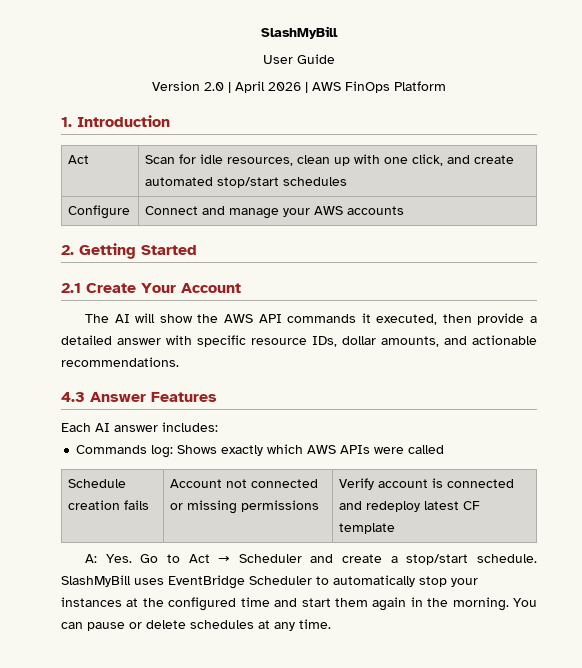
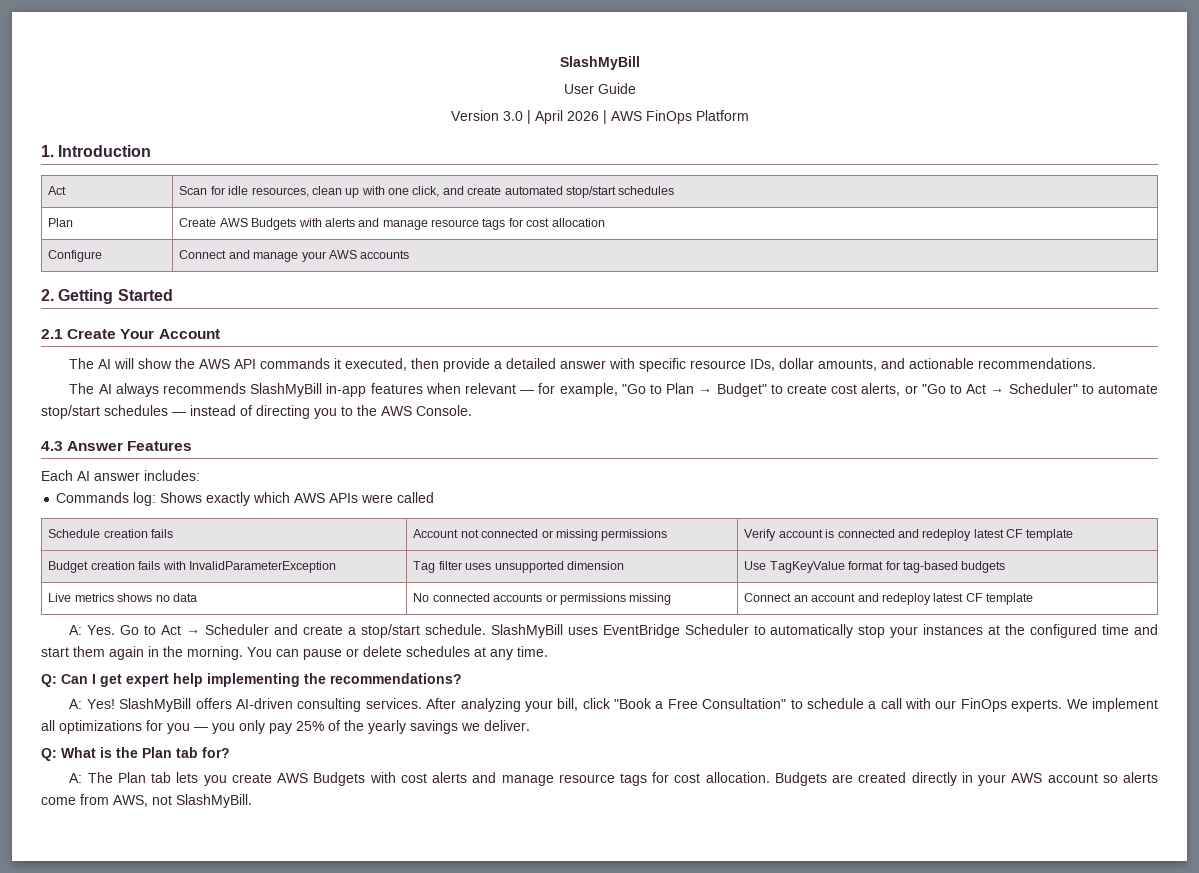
[204,82,224,91] 2.0 -> [502,111,523,121] 3.0
(348, 181) none -> [48,218,74,227] [179,218,605,230] // Plan | Create AWS Budgets with alerts and manage resource tags for cost allocation
(179, 362) none -> [69,383,1159,397] [41,405,472,419] // The AI always recommends SlashMyBill in-app features when relevant — for example, "Go to Plan → Budget" to create cost alerts, or "Go to Act → Scheduler" to automate stop/start schedules — instead of directing you to the AWS Console.
(396, 528) none -> [48,561,336,573] [413,561,624,573] [744,561,1006,573] [48,593,197,602] [413,593,672,605] [744,593,1034,605] // Budget creation fails with InvalidParameterException | Tag filter uses unsupported dimension | Use TagKeyValue format for tag-based budgets // Live metrics shows no data | No connected accounts or permissions missing | Connect an account and redeploy latest CF template
(331, 624) none -> [41,673,462,687] [69,698,1158,712] [41,720,530,734] [41,747,230,761] [69,772,1158,786] [41,794,252,808] // Q: Can I get expert help implementing the recommendations? // A: Yes! SlashMyBill offers AI-driven consulting services. After analyzing your bill, click "Book a Free Consultation" to schedule a call with our FinOps experts. We implement all optimizations for you — you only pay 25% of the yearly savings we deliver. // Q: What is the Plan tab for? // A: The Plan tab lets you create AWS Budgets with cost alerts and manage resource tags for cost allocation. Budgets are created directly in your AWS account so alerts come from AWS, not SlashMyBill.

